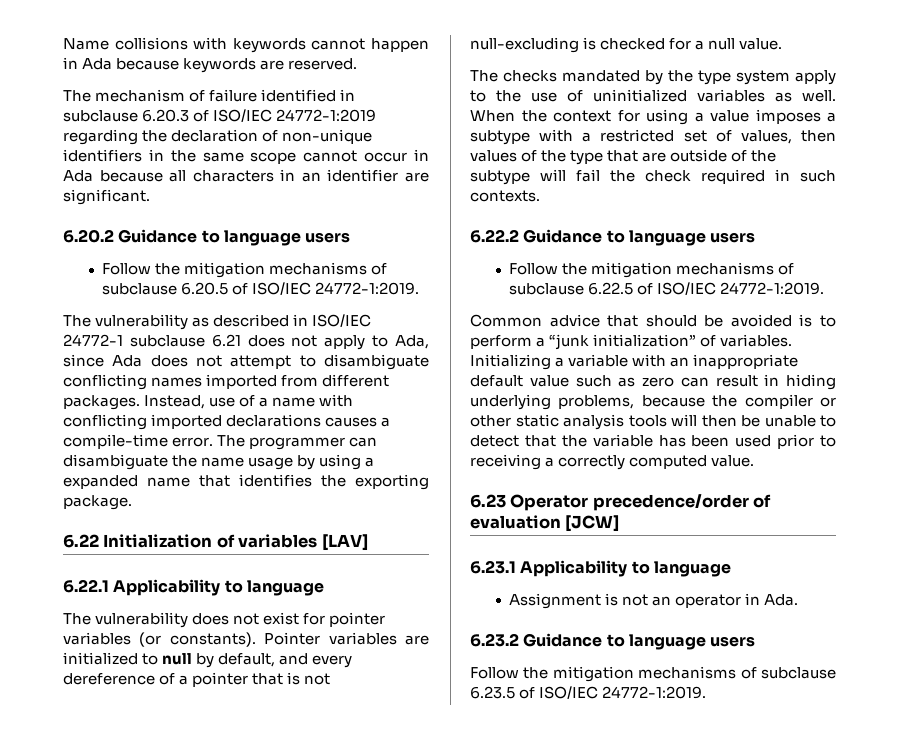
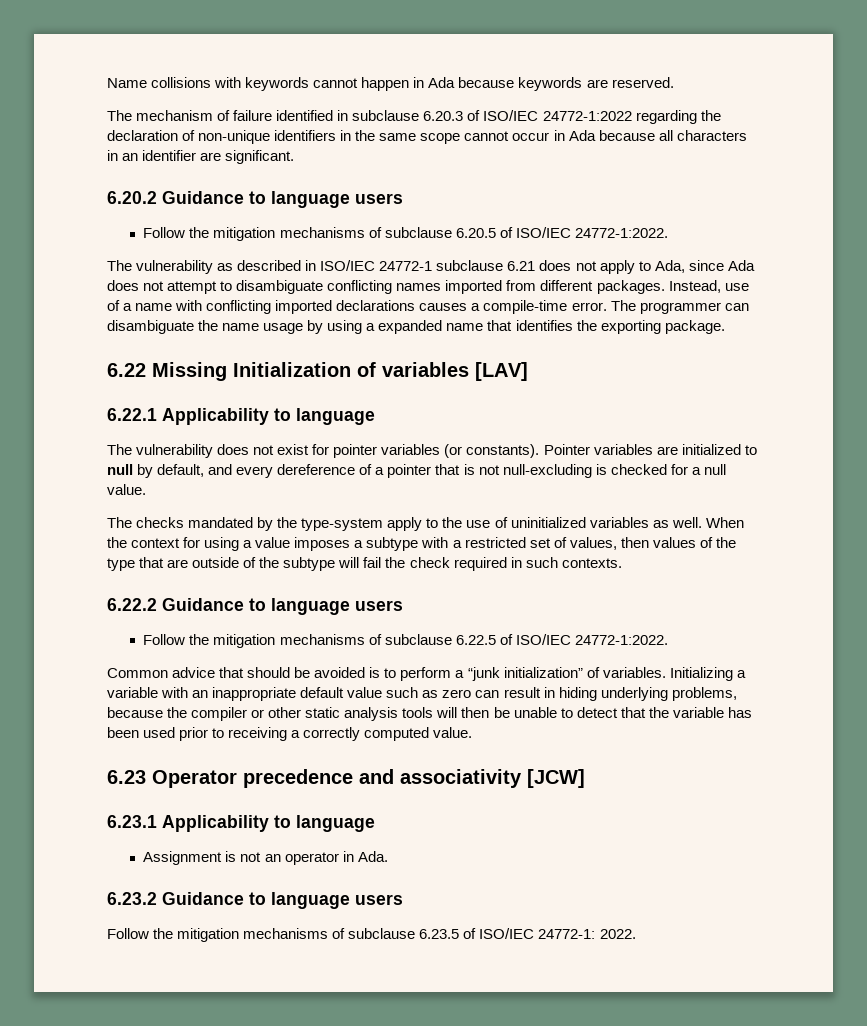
[276,109,377,122] 24772-1:2019 -> [542,111,632,121] 24772-1:2022
[315,282,420,295] 24772-1:2019. -> [574,228,668,238] 24772-1:2022.
(99, 541) none -> [152,362,227,381] Missing
[698,70,790,85] type system -> [301,518,384,531] type-system
[720,282,825,295] 24772-1:2019. -> [574,635,668,645] 24772-1:2022.
[592,494,772,511] [470,515,561,529] precedence/order of evaluation -> [243,769,522,788] precedence and associativity
[602,686,707,699] 24772-1:2019. -> [538,929,636,939] 24772-1: 2022.

